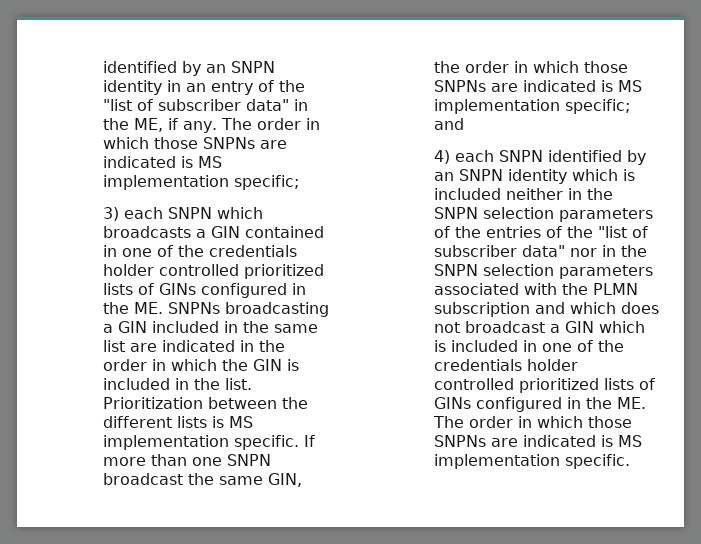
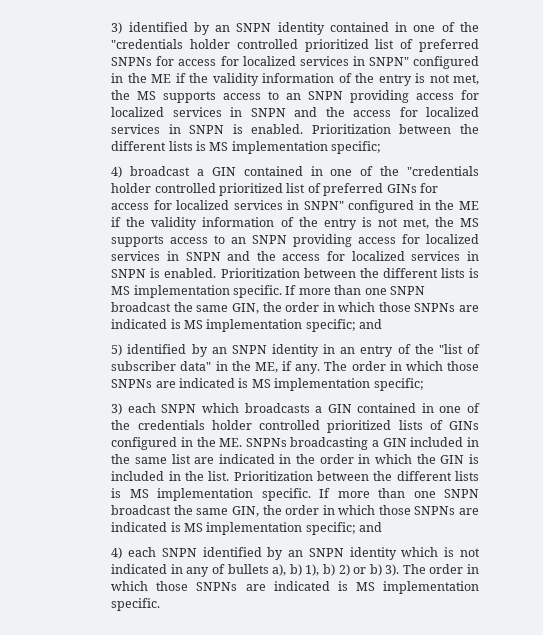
(103, 67) none -> [111,22,480,35] [111,39,480,52] [111,56,479,69] [111,73,479,86] [111,90,479,103] [111,107,479,117] [111,124,479,134] [111,141,382,154] [111,166,480,178] [111,183,438,196] [111,200,480,213] [111,217,479,230] [111,234,479,247] [111,251,479,261] [111,268,479,278] [111,285,425,298] [111,302,479,314] [111,319,383,332] [111,344,123,356] 3) identified by an SNPN identity contained in one of the "credentials holder controlled prioritized list of preferred SNPNs for access for localized services in SNPN" configured in the ME if the validity information of the entry is not met, the MS supports access to an SNPN providing access for localized services in SNPN and the access for localized services in SNPN is enabled. Prioritization between the different lists is MS implementation specific; // 4) broadcast a GIN contained in one of the "credentials holder controlled prioritized list of preferred GINs for access for localized services in SNPN" configured in the ME if the validity information of the entry is not met, the MS supports access to an SNPN providing access for localized services in SNPN and the access for localized services in SNPN is enabled. Prioritization between the different lists is MS implementation specific. If more than one SNPN broadcast the same GIN, the order in which those SNPNs are indicated is MS implementation specific; and // 5)
[434,188,614,200] [434,207,654,222] [434,226,649,238] [434,245,648,257] [434,264,654,279] [434,283,639,295] [434,302,660,317] [434,321,646,333] [434,340,625,352] [434,359,579,371] [434,378,656,393] [434,397,647,412] included neither in the SNPN selection parameters of the entries of the "list of subscriber data" nor in the SNPN selection parameters associated with the PLMN subscription and which does not broadcast a GIN which is included in one of the credentials holder controlled prioritized lists of GINs configured in the ME. -> [460,548,481,557] [111,564,400,577] not indicated in any of bullets a), b) 1), b) 2) or b) 3).

